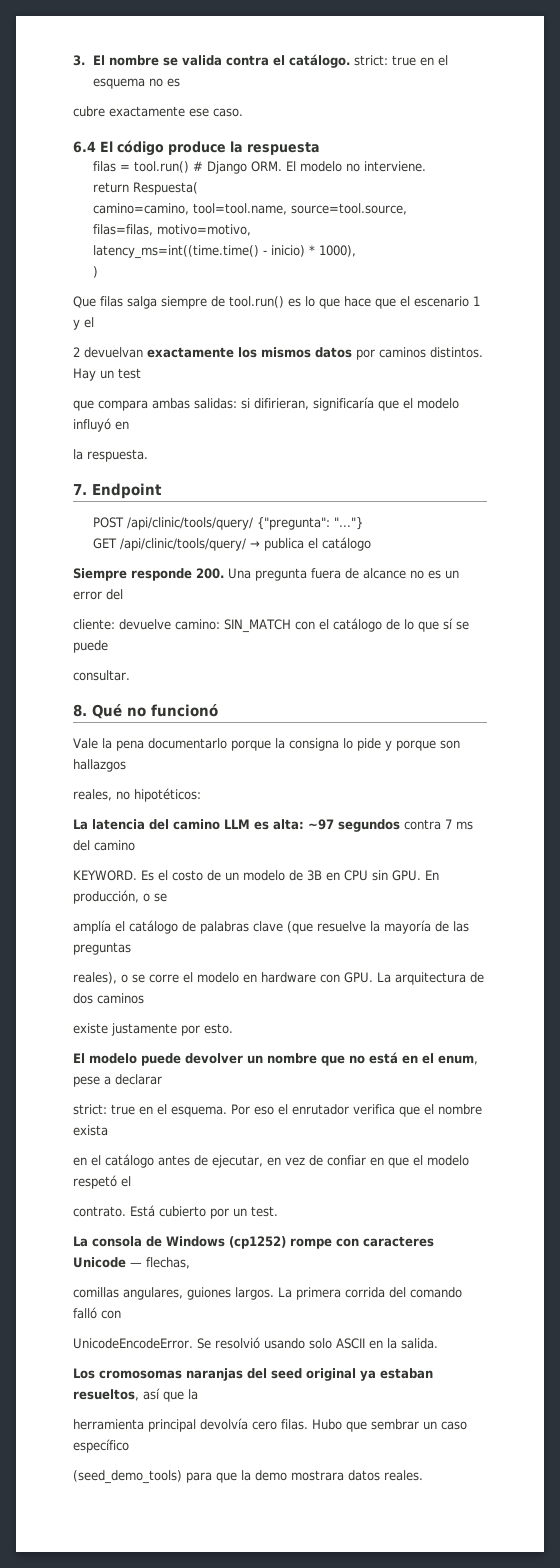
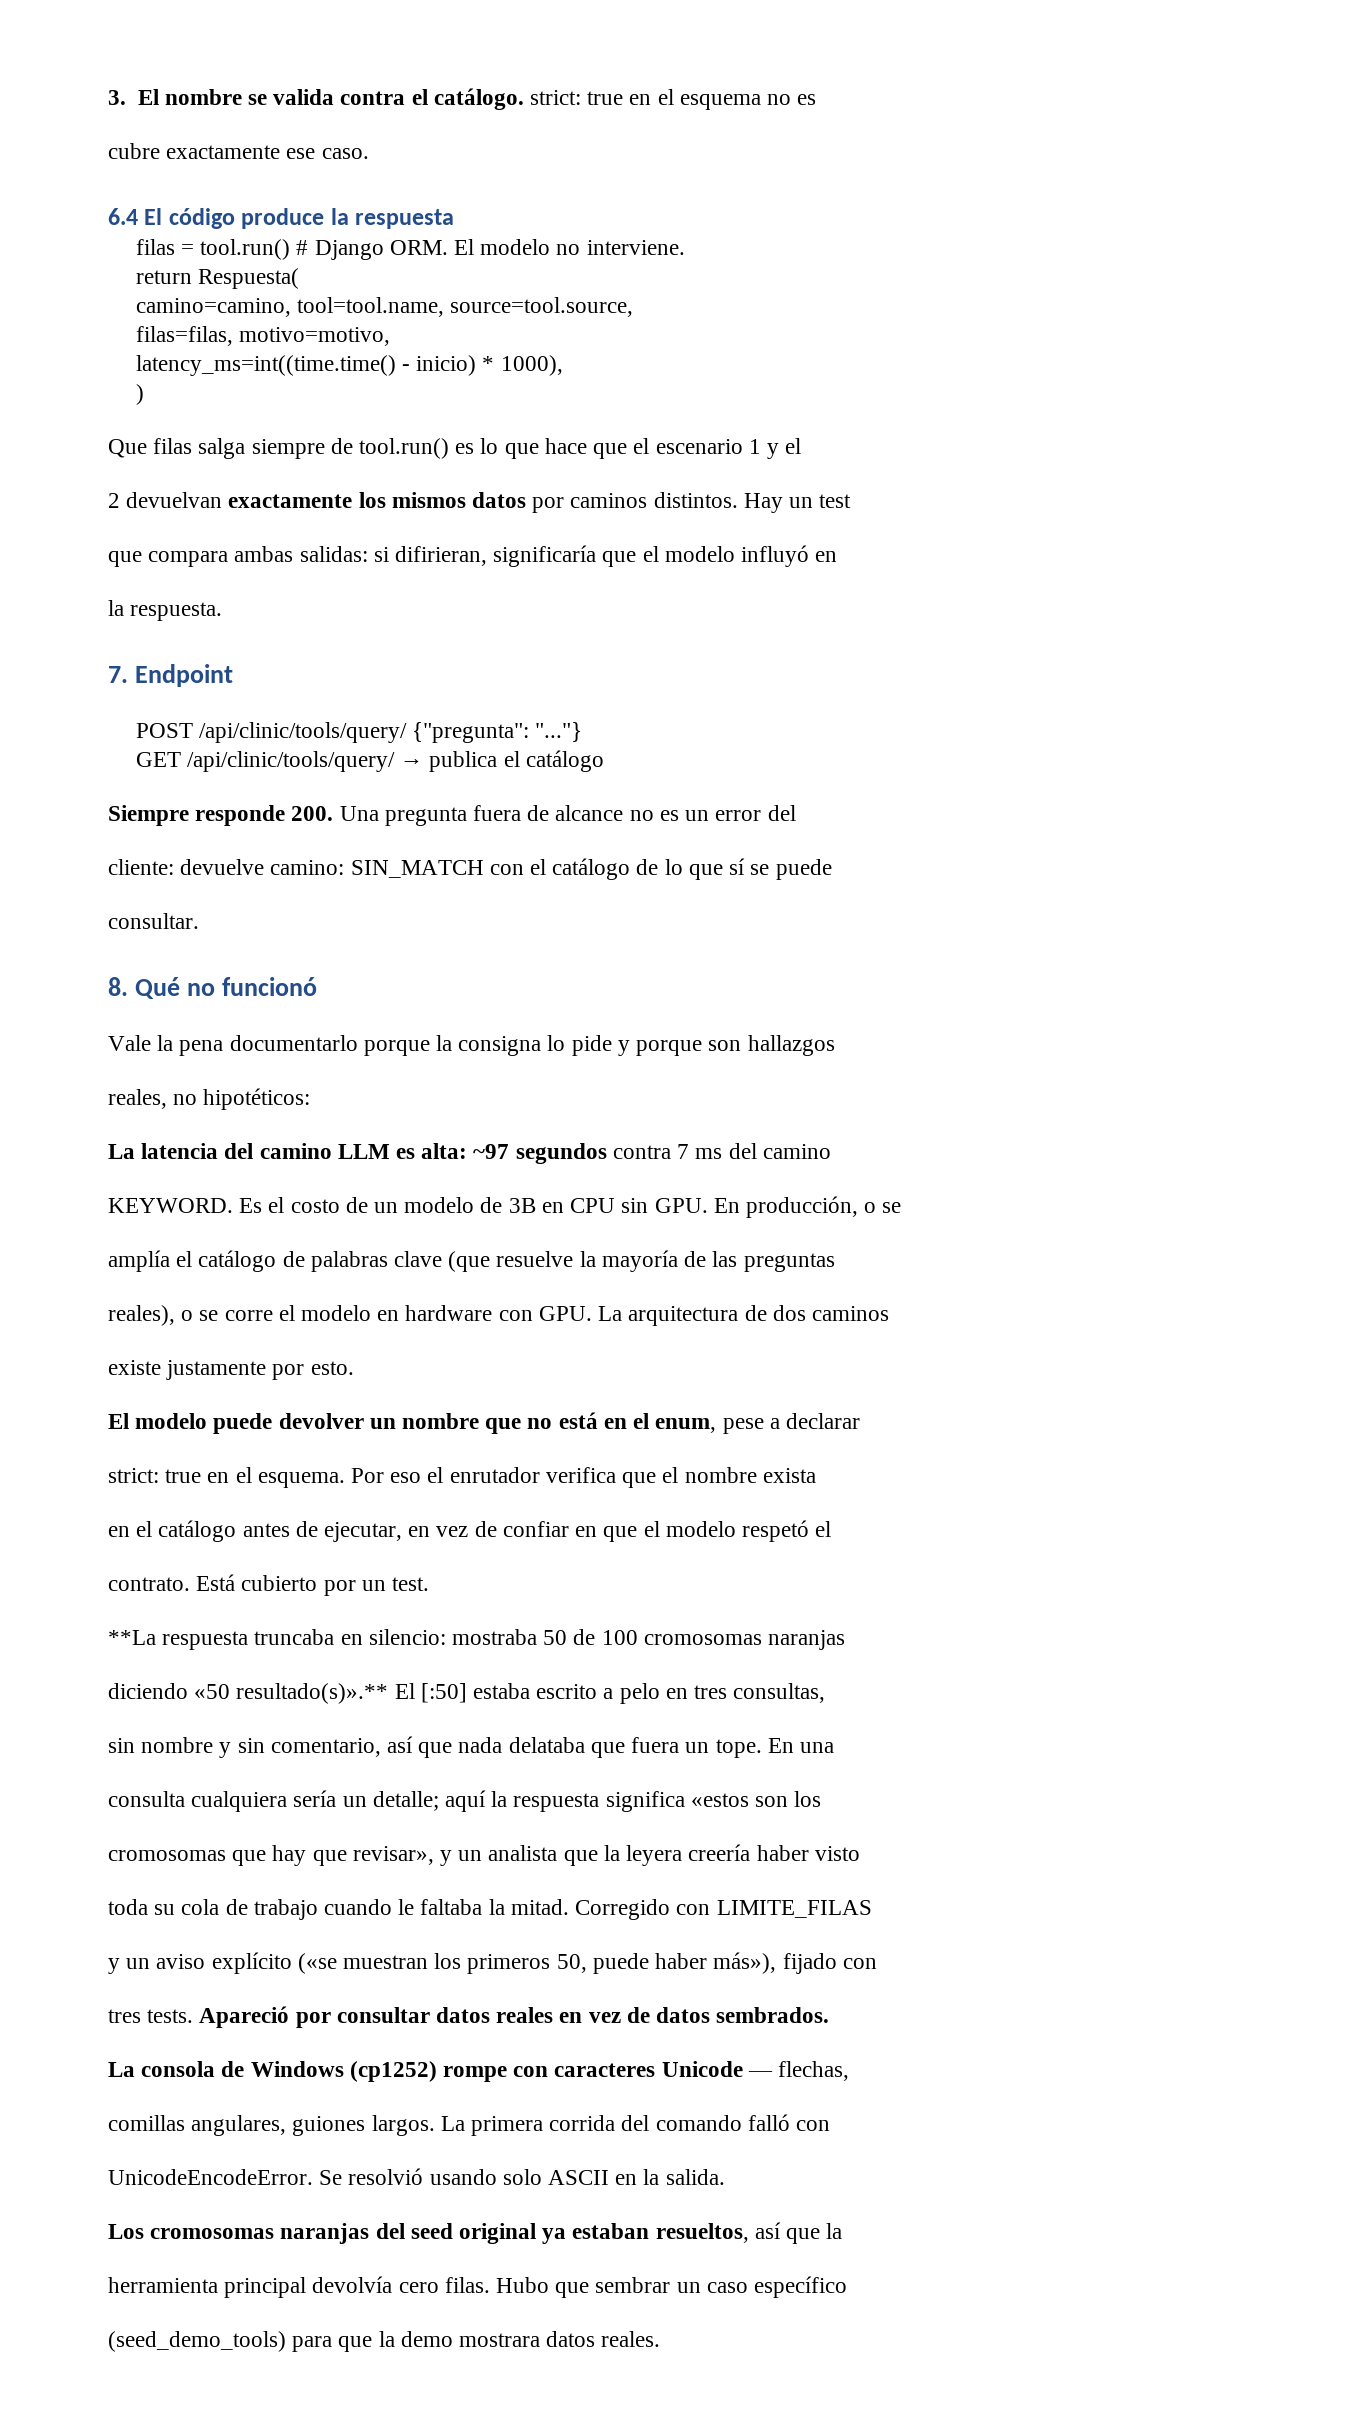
(278, 1211) none -> [108,1629,846,1650] [108,1683,826,1704] [108,1736,834,1758] [108,1790,822,1812] [108,1844,860,1866] [108,1899,872,1920] [108,1952,877,1974] [108,2006,830,2028] // **La respuesta truncaba en silencio: mostraba 50 de 100 cromosomas naranjas // diciendo «50 resultado(s)».** El [:50] estaba escrito a pelo en tres consultas, // sin nombre y sin comentario, así que nada delataba que fuera un tope. En una // consulta cualquiera sería un detalle; aquí la respuesta significa «estos son los // cromosomas que hay que revisar», y un analista que la leyera creería haber visto // toda su cola de trabajo cuando le faltaba la mitad. Corregido con LIMITE_FILAS // y un aviso explícito («se muestran los primeros 50, puede haber más»), fijado con // tres tests. Apareció por consultar datos reales en vez de datos sembrados.

